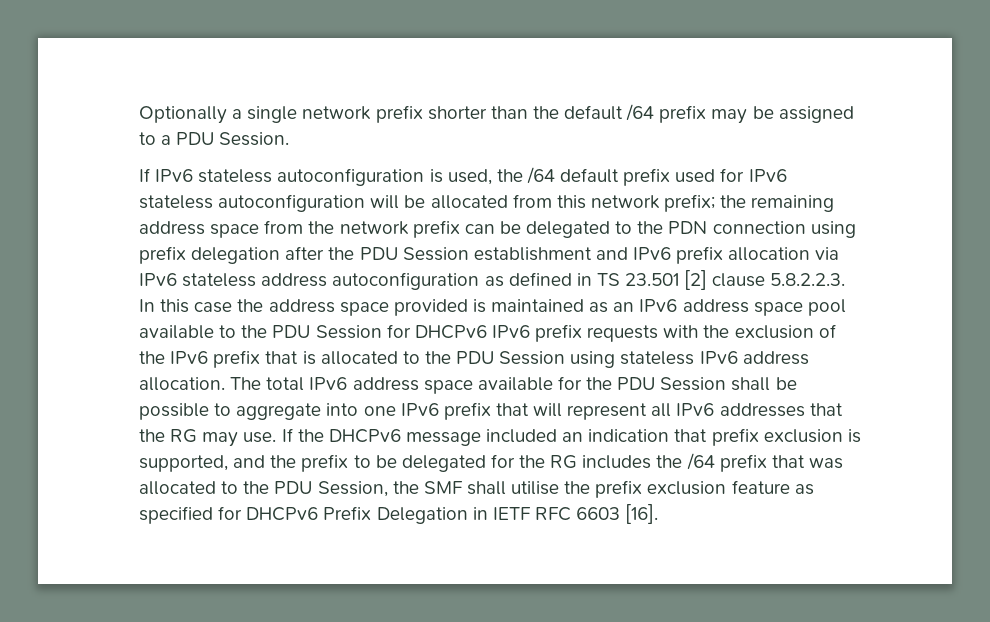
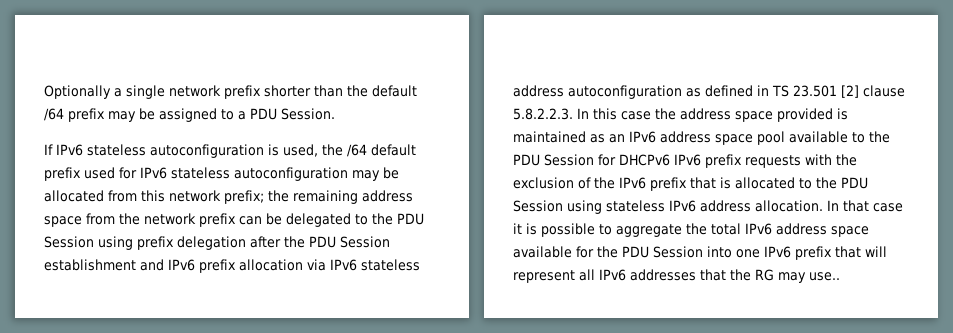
[370,195,400,209] will -> [352,170,380,181] may
[668,221,806,234] PDN connection -> [397,213,424,225] [44,236,94,248] PDU Session
[230,377,262,390] The -> [827,200,903,212] [513,223,707,237] In that case it is possible to aggregate the
[731,377,797,391] [139,403,322,420] shall be possible to aggregate -> (703, 252) none
[243,428,861,446] [139,453,843,472] [139,480,814,498] [139,504,659,524] use. If the DHCPv6 message included an indication that prefix exclusion is supported, and the prefix to be delegated for the RG includes the /64 prefix that was allocated to the PDU Session, the SMF shall utilise the prefix exclusion feature as specified for DHCPv6 Prefix Delegation in IETF RFC 6603 [16]. -> [809,272,840,281] use..

